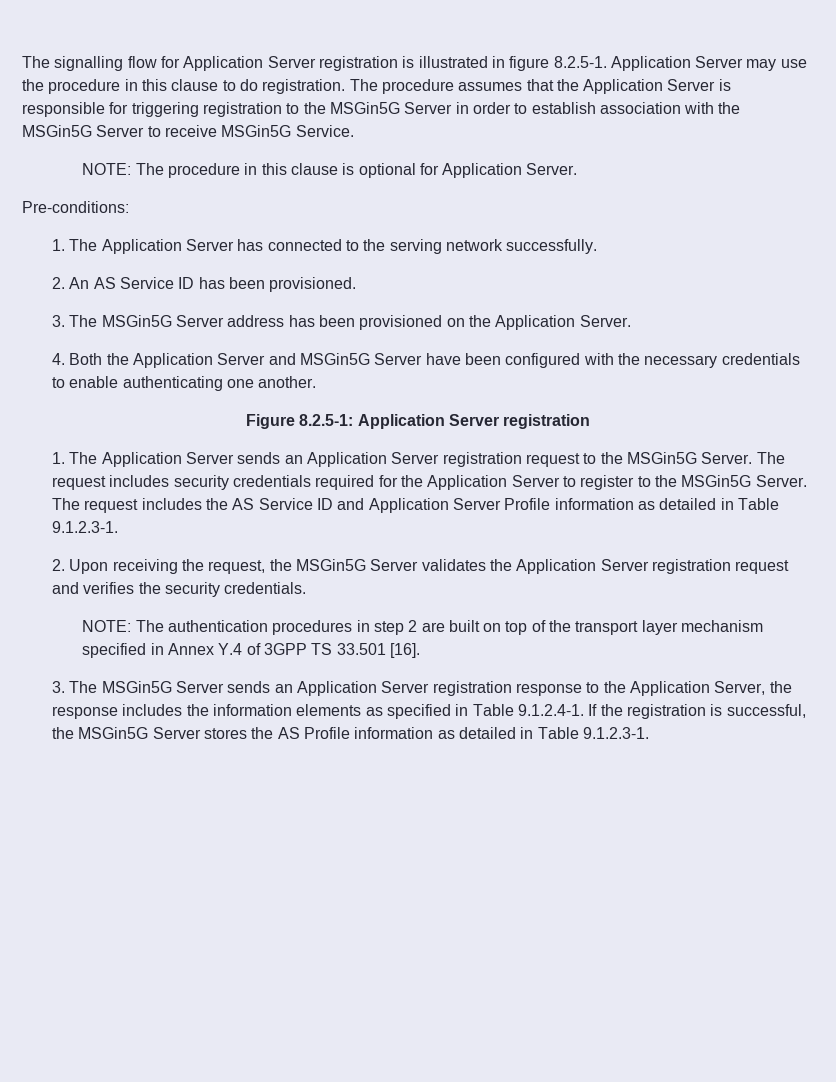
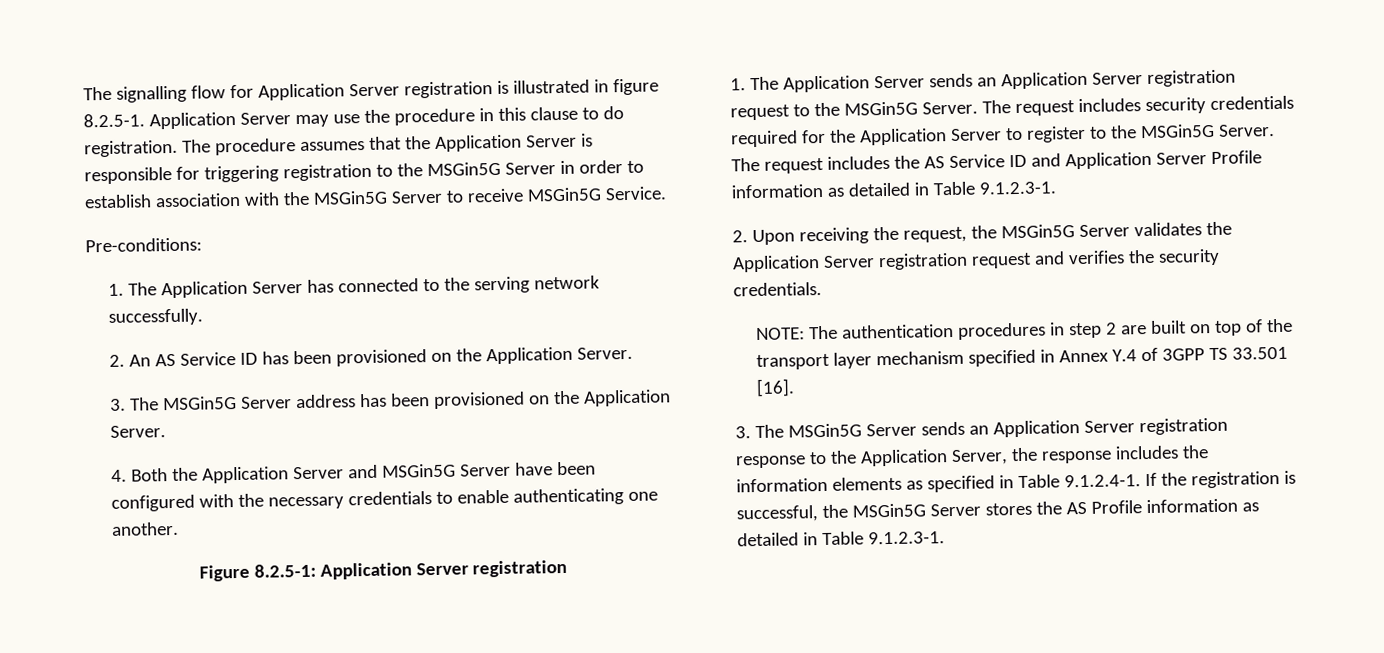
[82,163,578,178] // NOTE: The procedure in this clause is optional for Application Server. -> (667, 193) none
[269,277,357,292] provisioned. -> [335,346,633,367] provisioned on the Application Server.

